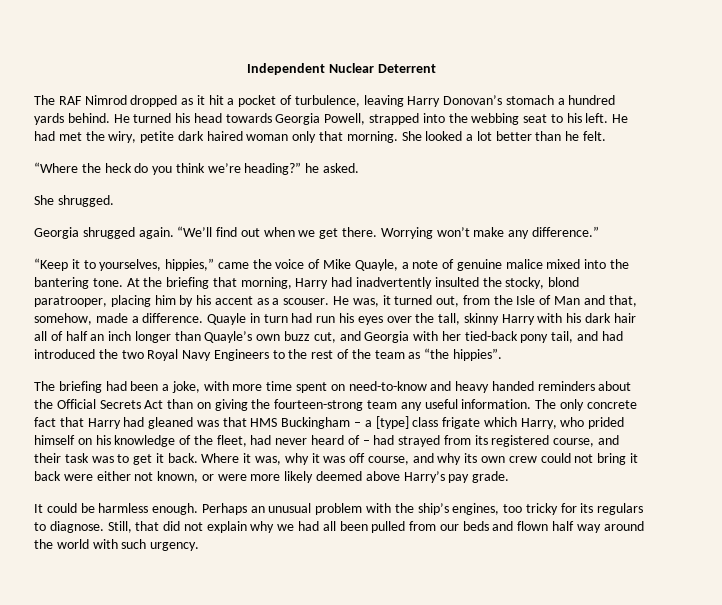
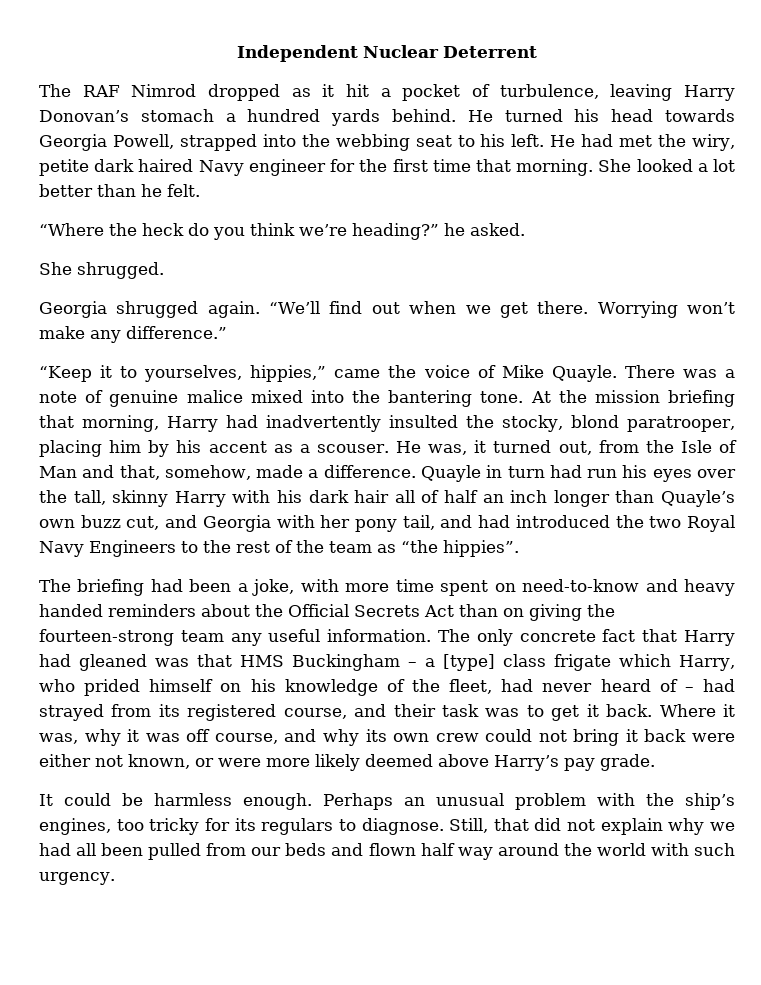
[246,131,317,143] woman only -> [198,159,471,176] Navy engineer for the first time
[354,259,398,271] Quayle, -> [551,365,717,382] Quayle. There was
(163, 282) none -> [594,390,660,403] mission
[464,331,518,341] tied-back -> (351, 521) none

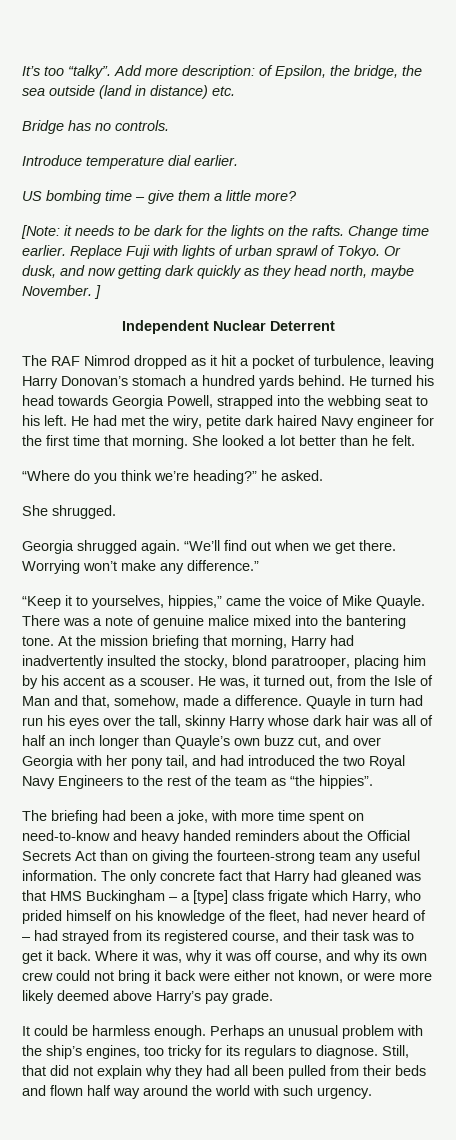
(237, 53) none -> [22,65,422,79] [22,85,235,99] [22,120,169,134] [22,155,238,169] [22,190,297,204] [21,225,429,239] [22,245,401,259] [22,265,414,279] [22,285,101,299] It’s too “talky”. Add more description: of Epsilon, the bridge, the sea outside (land in distance) etc. // Bridge has no controls. // Introduce temperature dial earlier. // US bombing time – give them a little more? // [Note: it needs to be dark for the lights on the rafts. Change time earlier. Replace Fuji with lights of urban sprawl of Tokyo. Or dusk, and now getting dark quickly as they head north, maybe November. ] //
[109,223,184,236] the heck -> (70, 475) none
[232,490,302,503] with his -> [267,715,309,726] whose
(390, 496) none -> [372,718,398,726] was
(198, 521) none -> [353,737,381,746] over
[710,822,735,831] we -> [175,1065,203,1079] they
[251,847,282,856] our -> [363,1065,391,1076] their

